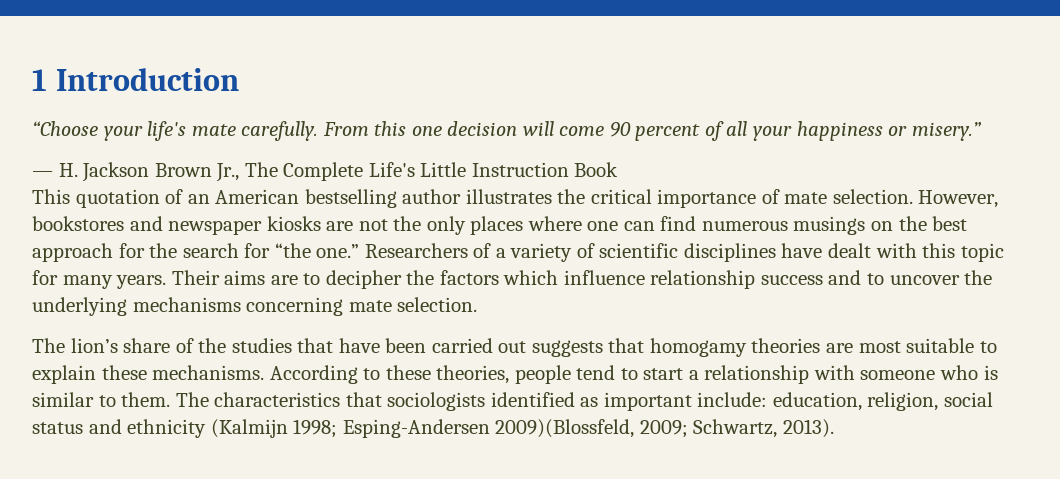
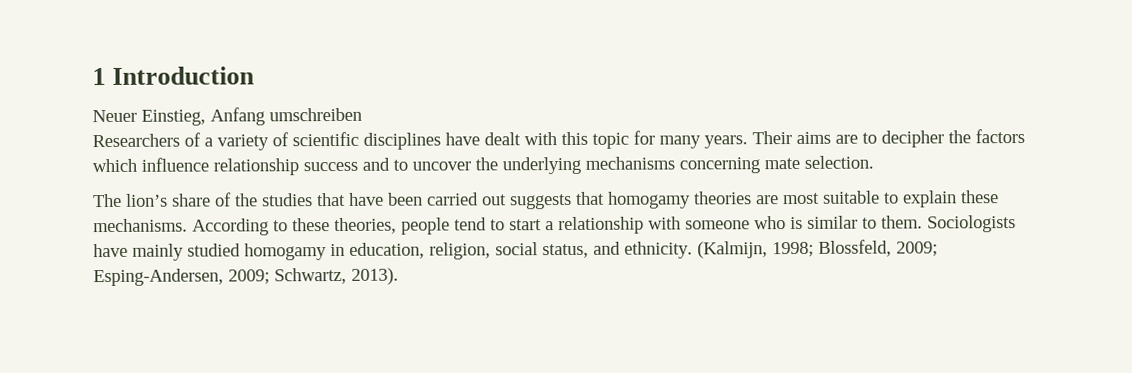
[32,121,982,141] [32,162,619,182] [32,189,999,208] [32,216,968,235] [32,243,360,262] “Choose your life's mate carefully. From this one decision will come 90 percent of all your happiness or misery.” // ― H. Jackson Brown Jr., The Complete Life's Little Instruction Book // This quotation of an American bestselling author illustrates the critical importance of mate selection. However, bookstores and newspaper kiosks are not the only places where one can find numerous musings on the best approach for the search for “the one.” -> [92,107,362,126] Neuer Einstieg, Anfang umschreiben //
[175,392,993,411] [32,419,635,438] The characteristics that sociologists identified as important include: education, religion, social status and ethnicity (Kalmijn 1998; Esping-Andersen 2009)(Blossfeld, -> [927,215,1016,233] [93,239,938,261] [93,268,224,287] Sociologists have mainly studied homogamy in education, religion, social status, and ethnicity. (Kalmijn, 1998; Blossfeld, 2009; Esping-Andersen,

